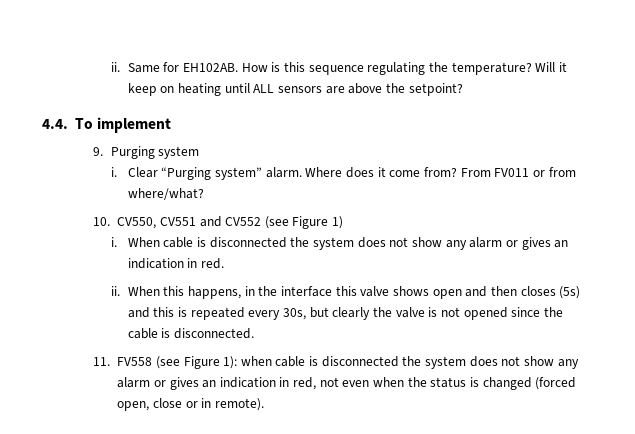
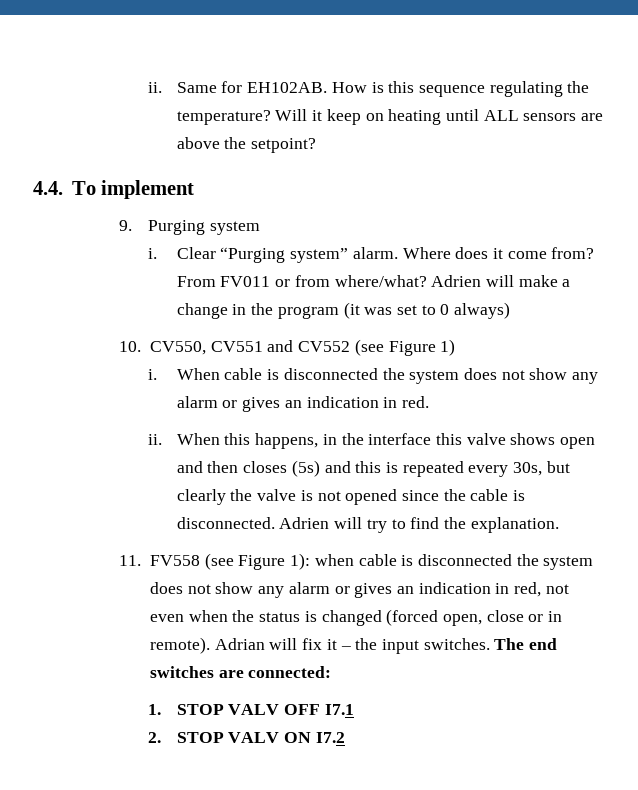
(204, 194) none -> [431,275,571,287] [176,302,511,319] Adrien will make a change in the program (it was set to 0 always)
(255, 333) none -> [279,517,559,533] Adrien will try to find the explanation.
(264, 404) none -> [214,638,558,654] [149,666,332,678] [147,704,354,715] [147,732,345,743] Adrian will fix it – the input switches. The end switches are connected: // 1. STOP VALV OFF I7.1 // 2. STOP VALV ON I7.2

